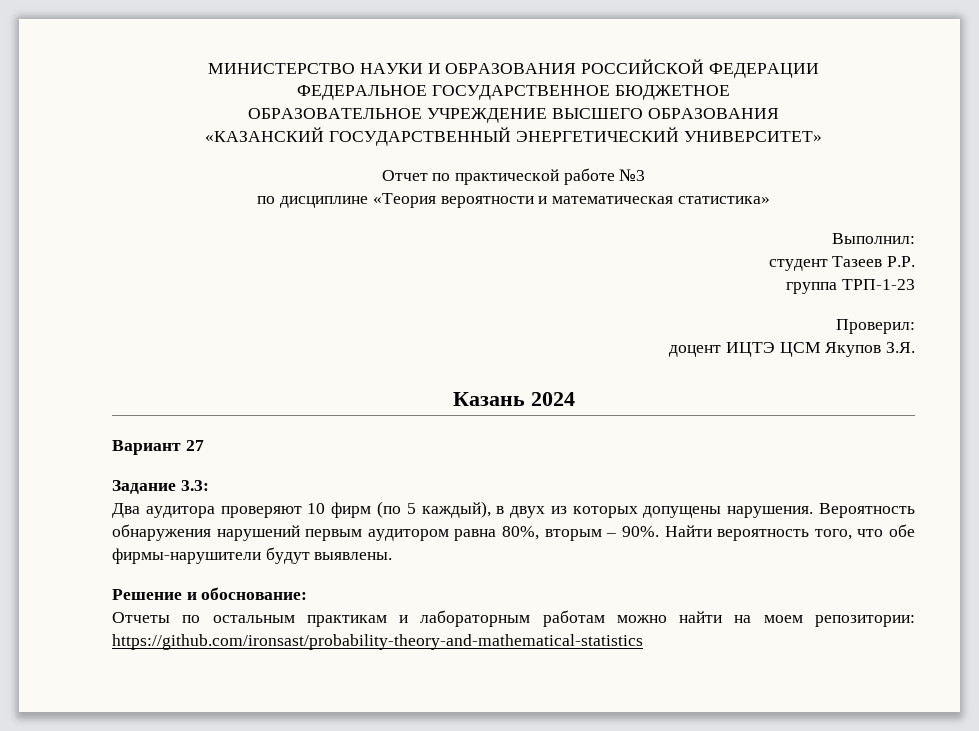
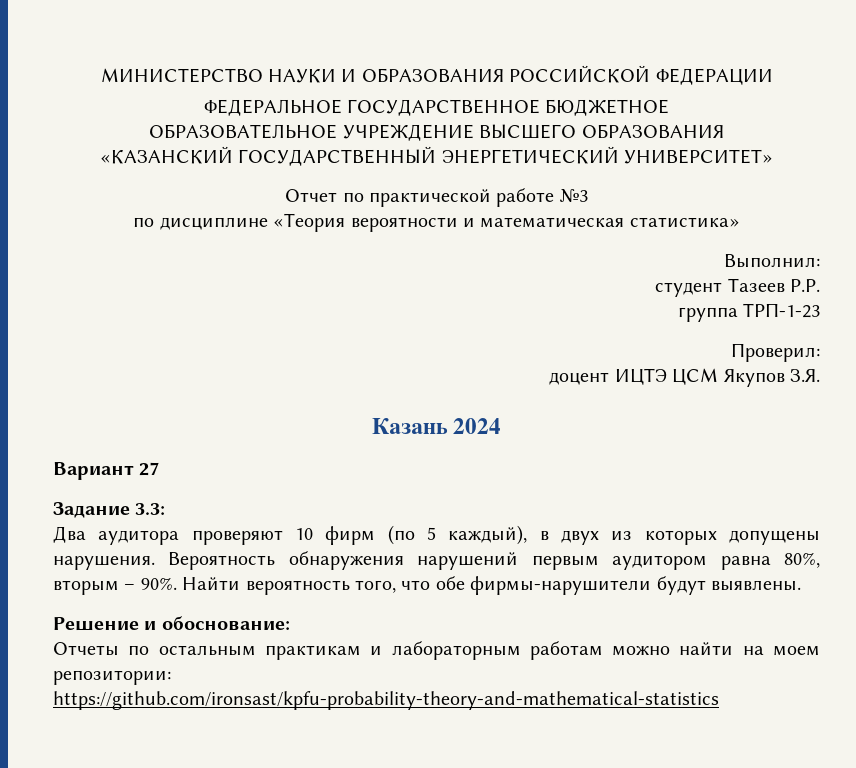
[112,634,643,650] https://github.com/ironsast/probability-theory-and-mathematical-statistics -> [53,691,719,710] https://github.com/ironsast/kpfu-probability-theory-and-mathematical-statistics

